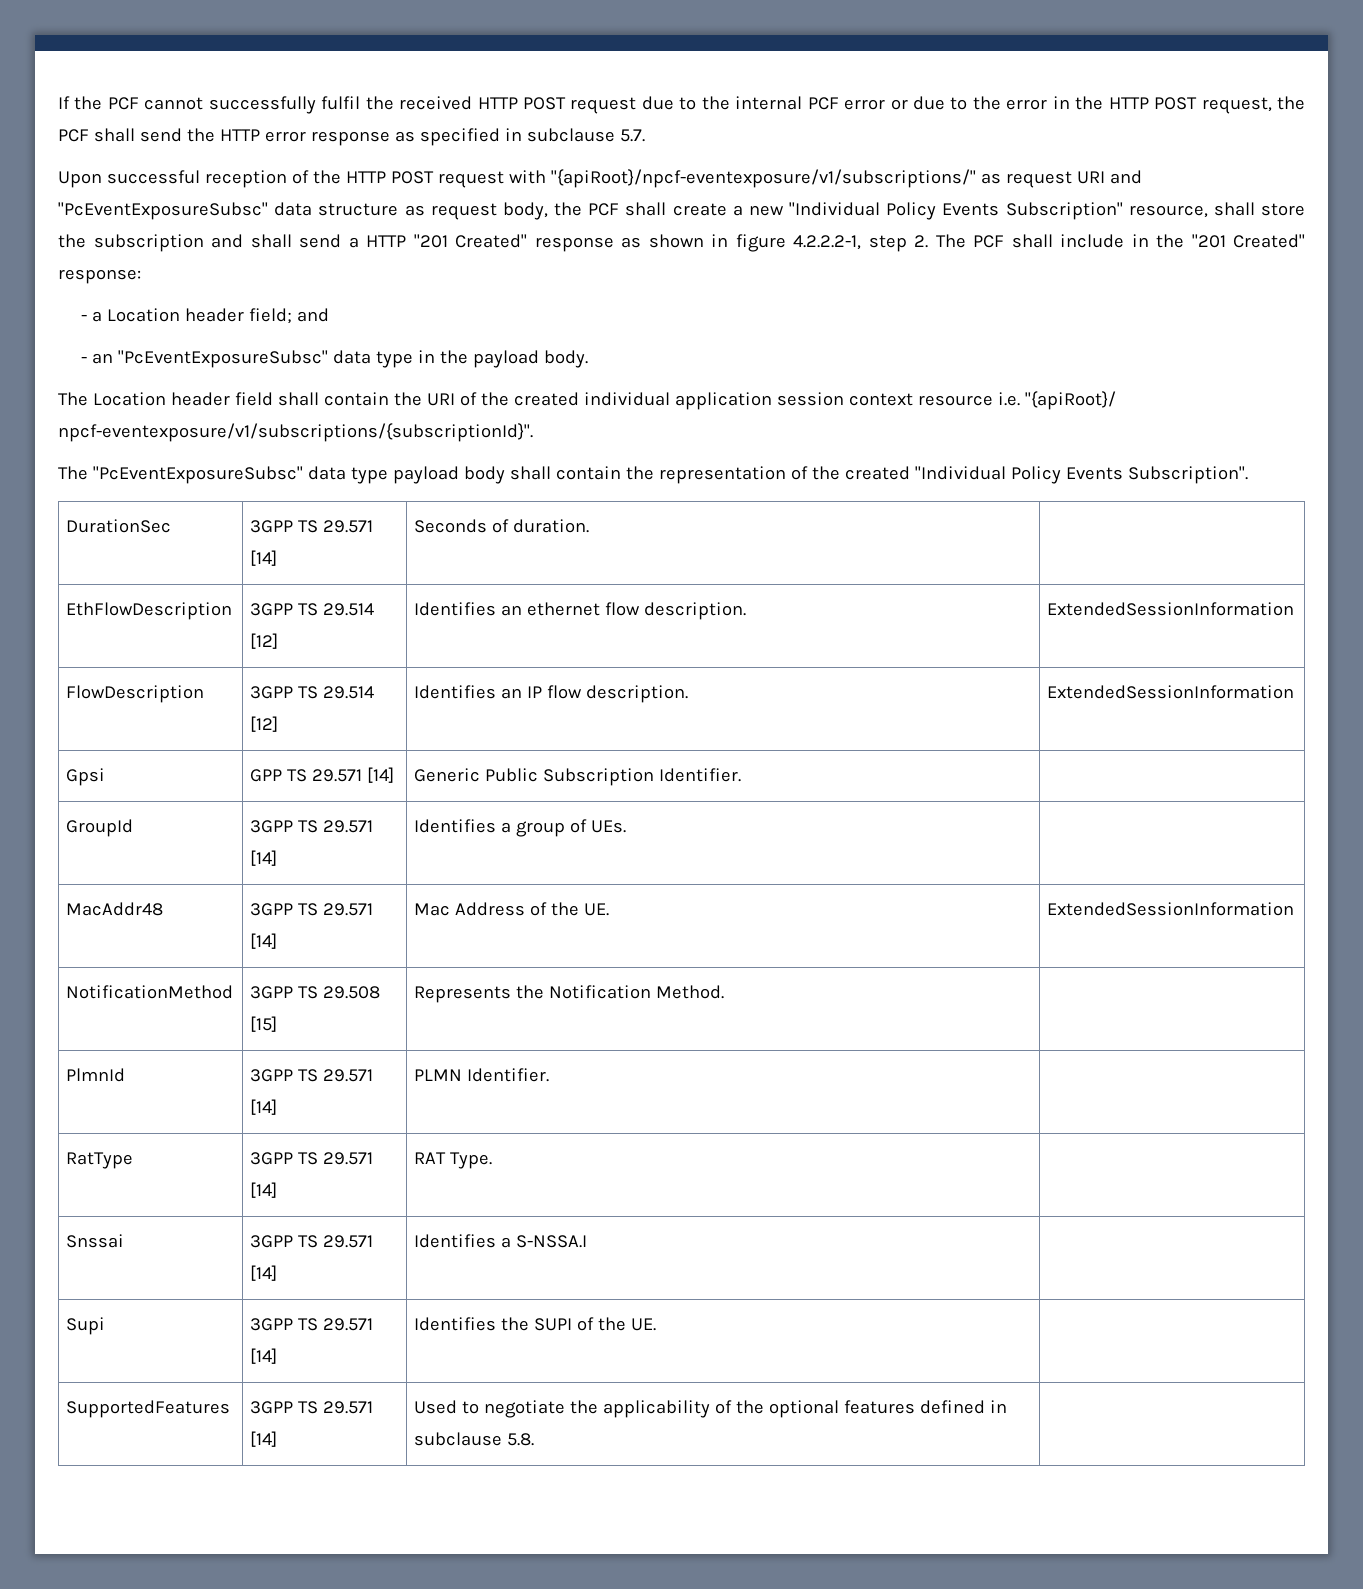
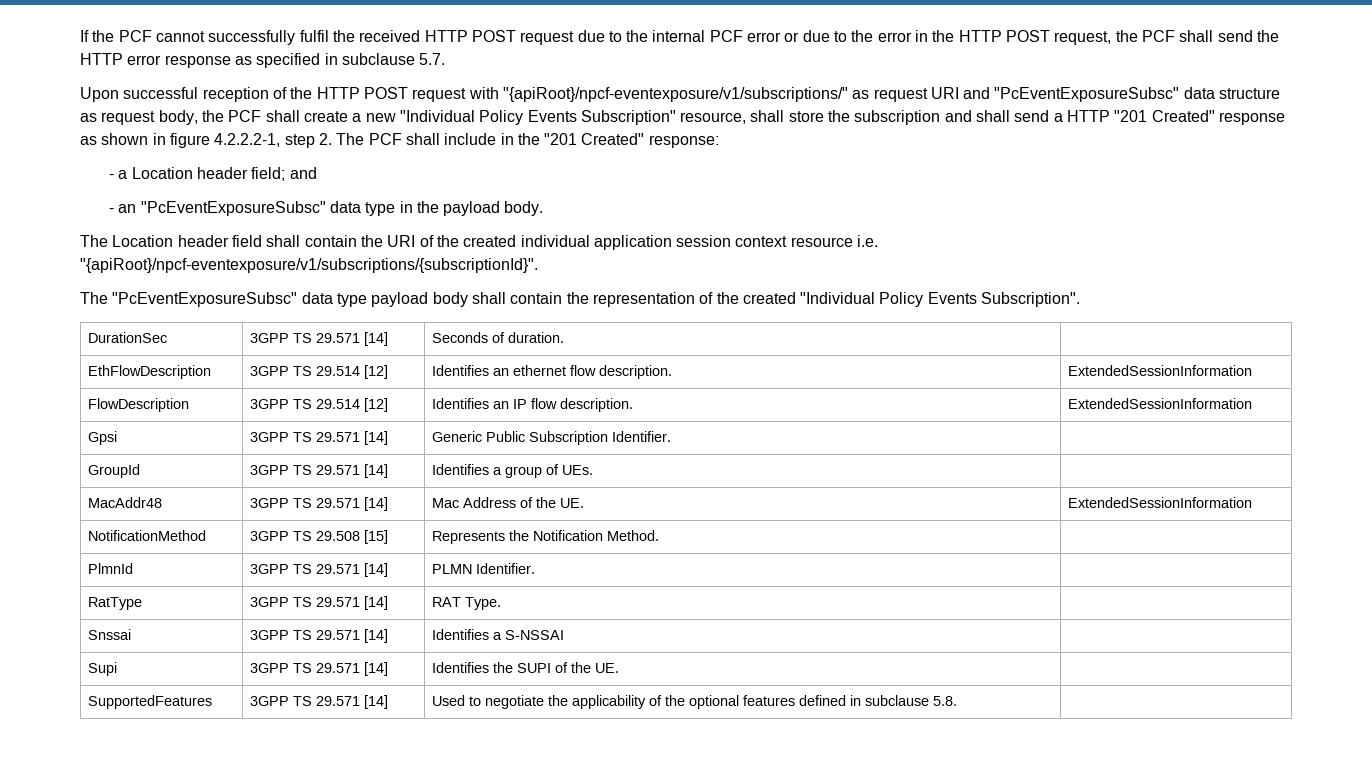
[1024,391,1116,410] [58,423,533,442] "{apiRoot}/ npcf-eventexposure/v1/subscriptions/{subscriptionId}". -> [80,258,538,273] "{apiRoot}/npcf-eventexposure/v1/subscriptions/{subscriptionId}".
[250,769,283,782] GPP -> [250,432,290,442] 3GPP
[516,1235,588,1248] S-NSSA.I -> [505,630,565,640] S-NSSAI

